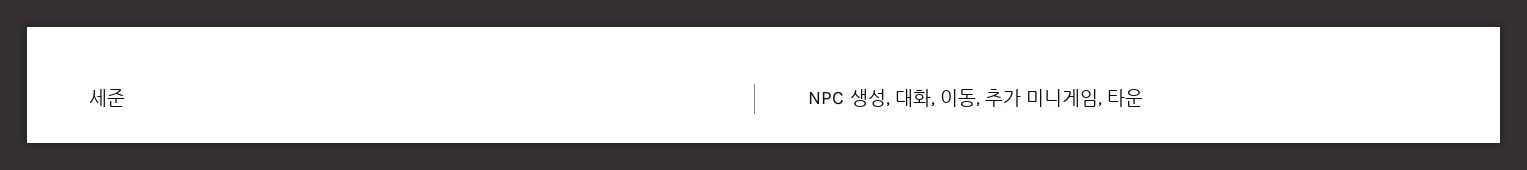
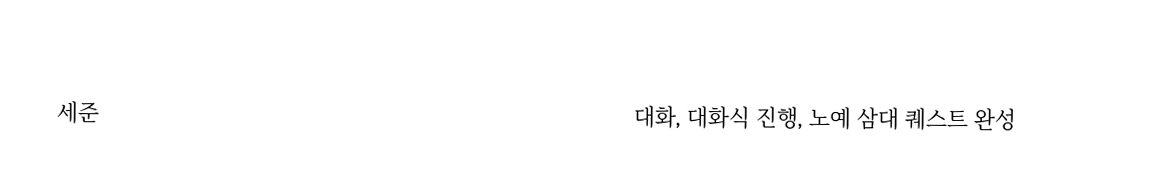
[808,89,1144,107] NPC 생성, 대화, 이동, 추가 미니게임, 타운 -> [633,105,1016,132] 대화, 대화식 진행, 노예 삼대 퀘스트 완성

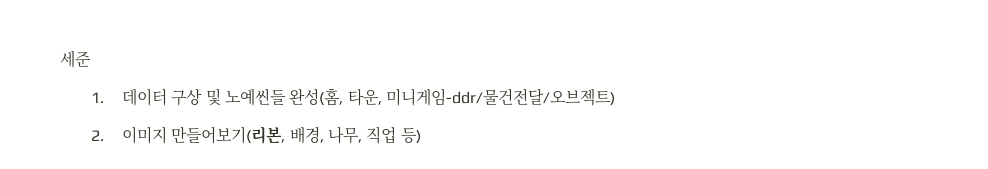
[633,105,1016,132] 대화, 대화식 진행, 노예 삼대 퀘스트 완성 -> [90,88,615,106] [90,126,421,144] 1. 데이터 구상 및 노예씬들 완성(홈, 타운, 미니게임-ddr/물건전달/오브젝트) // 2. 이미지 만들어보기(리본, 배경, 나무, 직업 등)

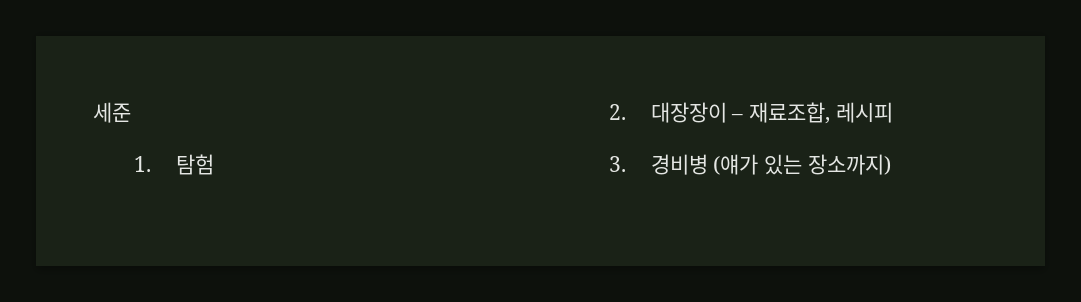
[121,88,615,106] [90,126,421,144] 데이터 구상 및 노예씬들 완성(홈, 타운, 미니게임-ddr/물건전달/오브젝트) // 2. 이미지 만들어보기(리본, 배경, 나무, 직업 등) -> [175,154,214,175] [609,102,893,124] [609,154,891,175] 탐험 // 2. 대장장이 – 재료조합, 레시피 // 3. 경비병 (얘가 있는 장소까지)

